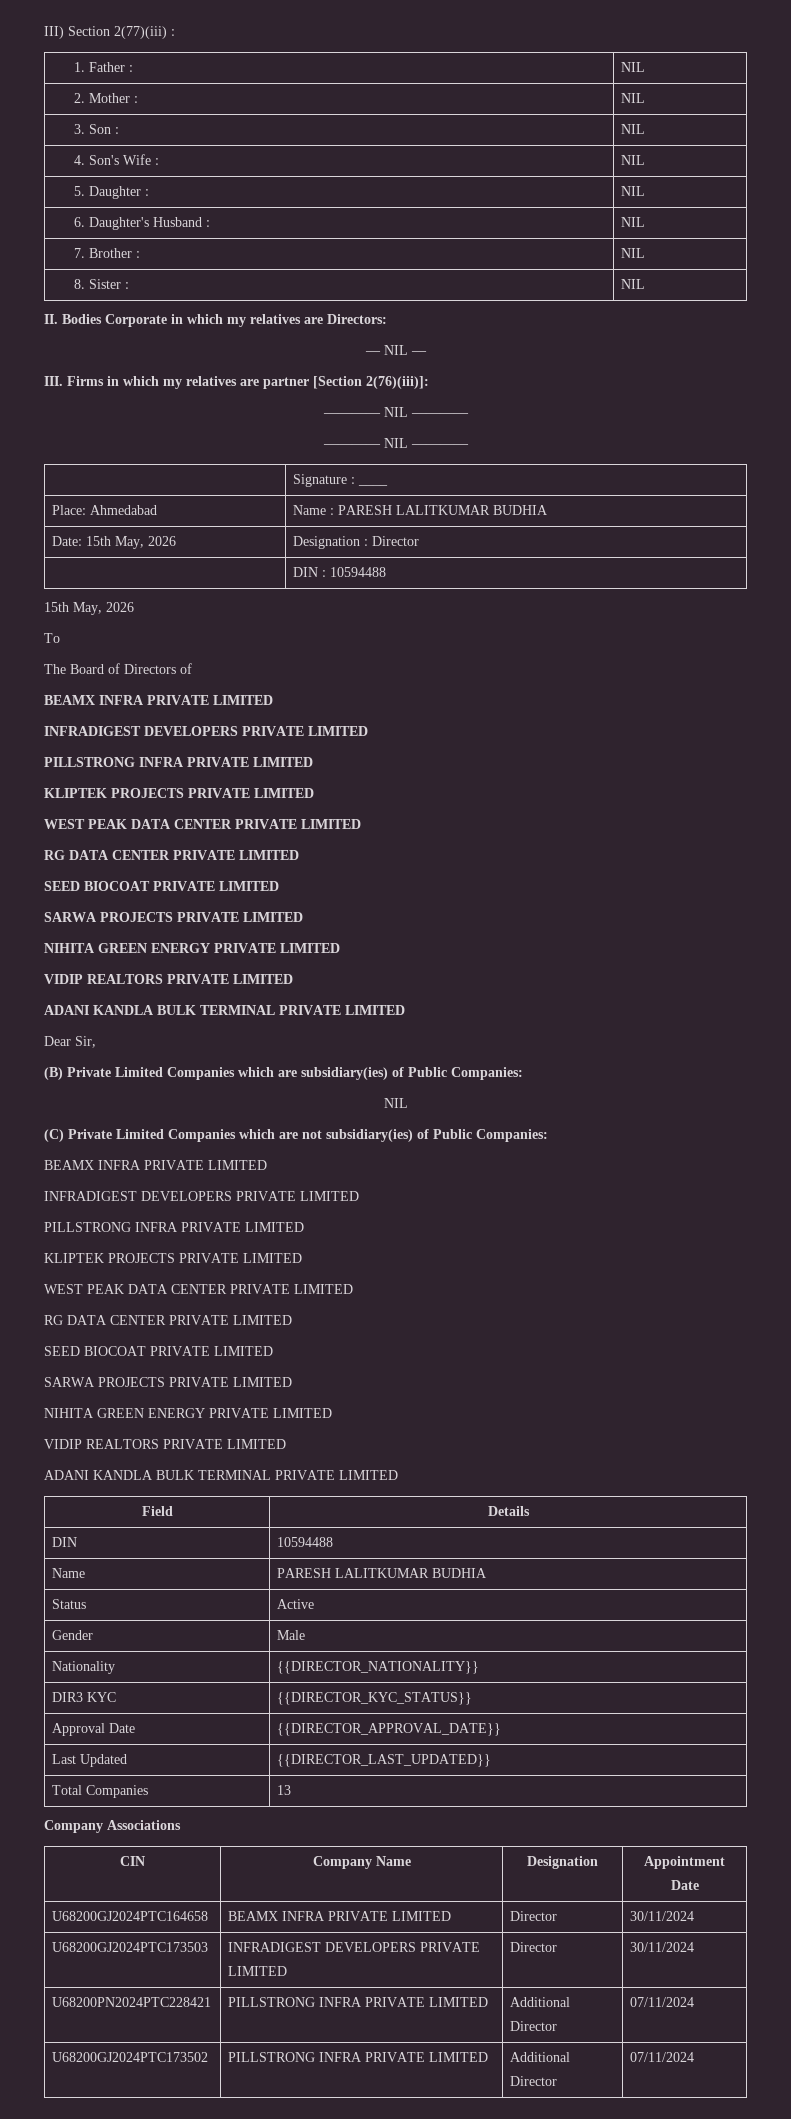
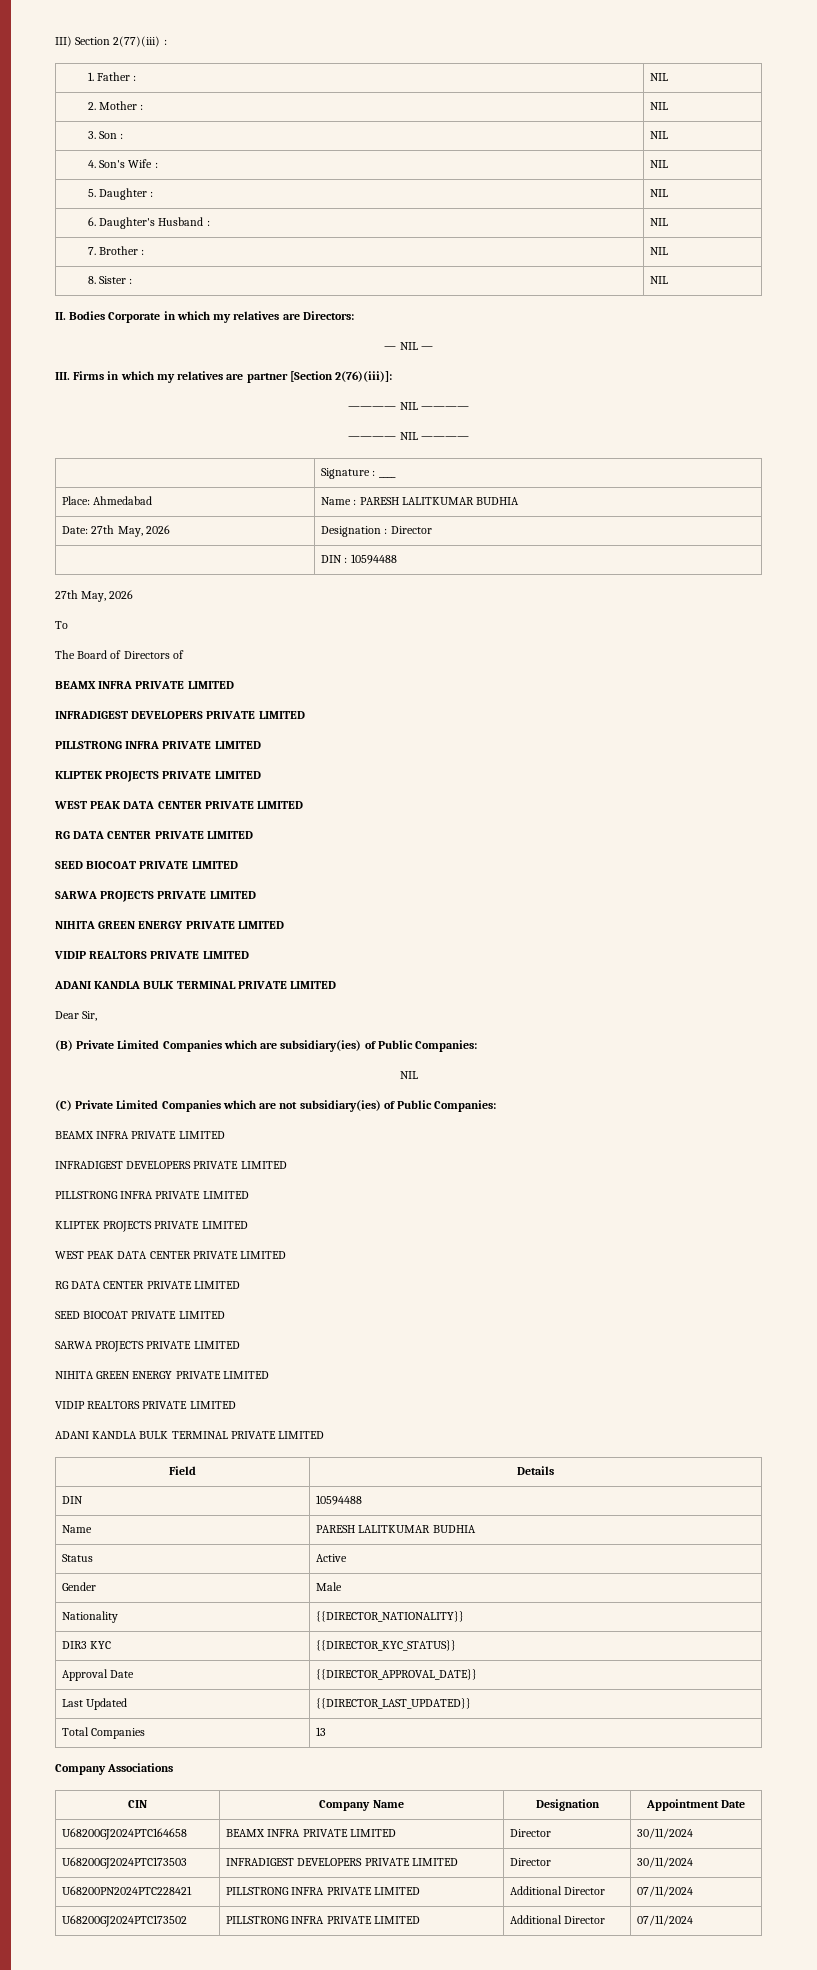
[86,536,112,546] 15th -> [91,525,115,534] 27th
[44,602,69,612] 15th -> [55,590,78,599] 27th

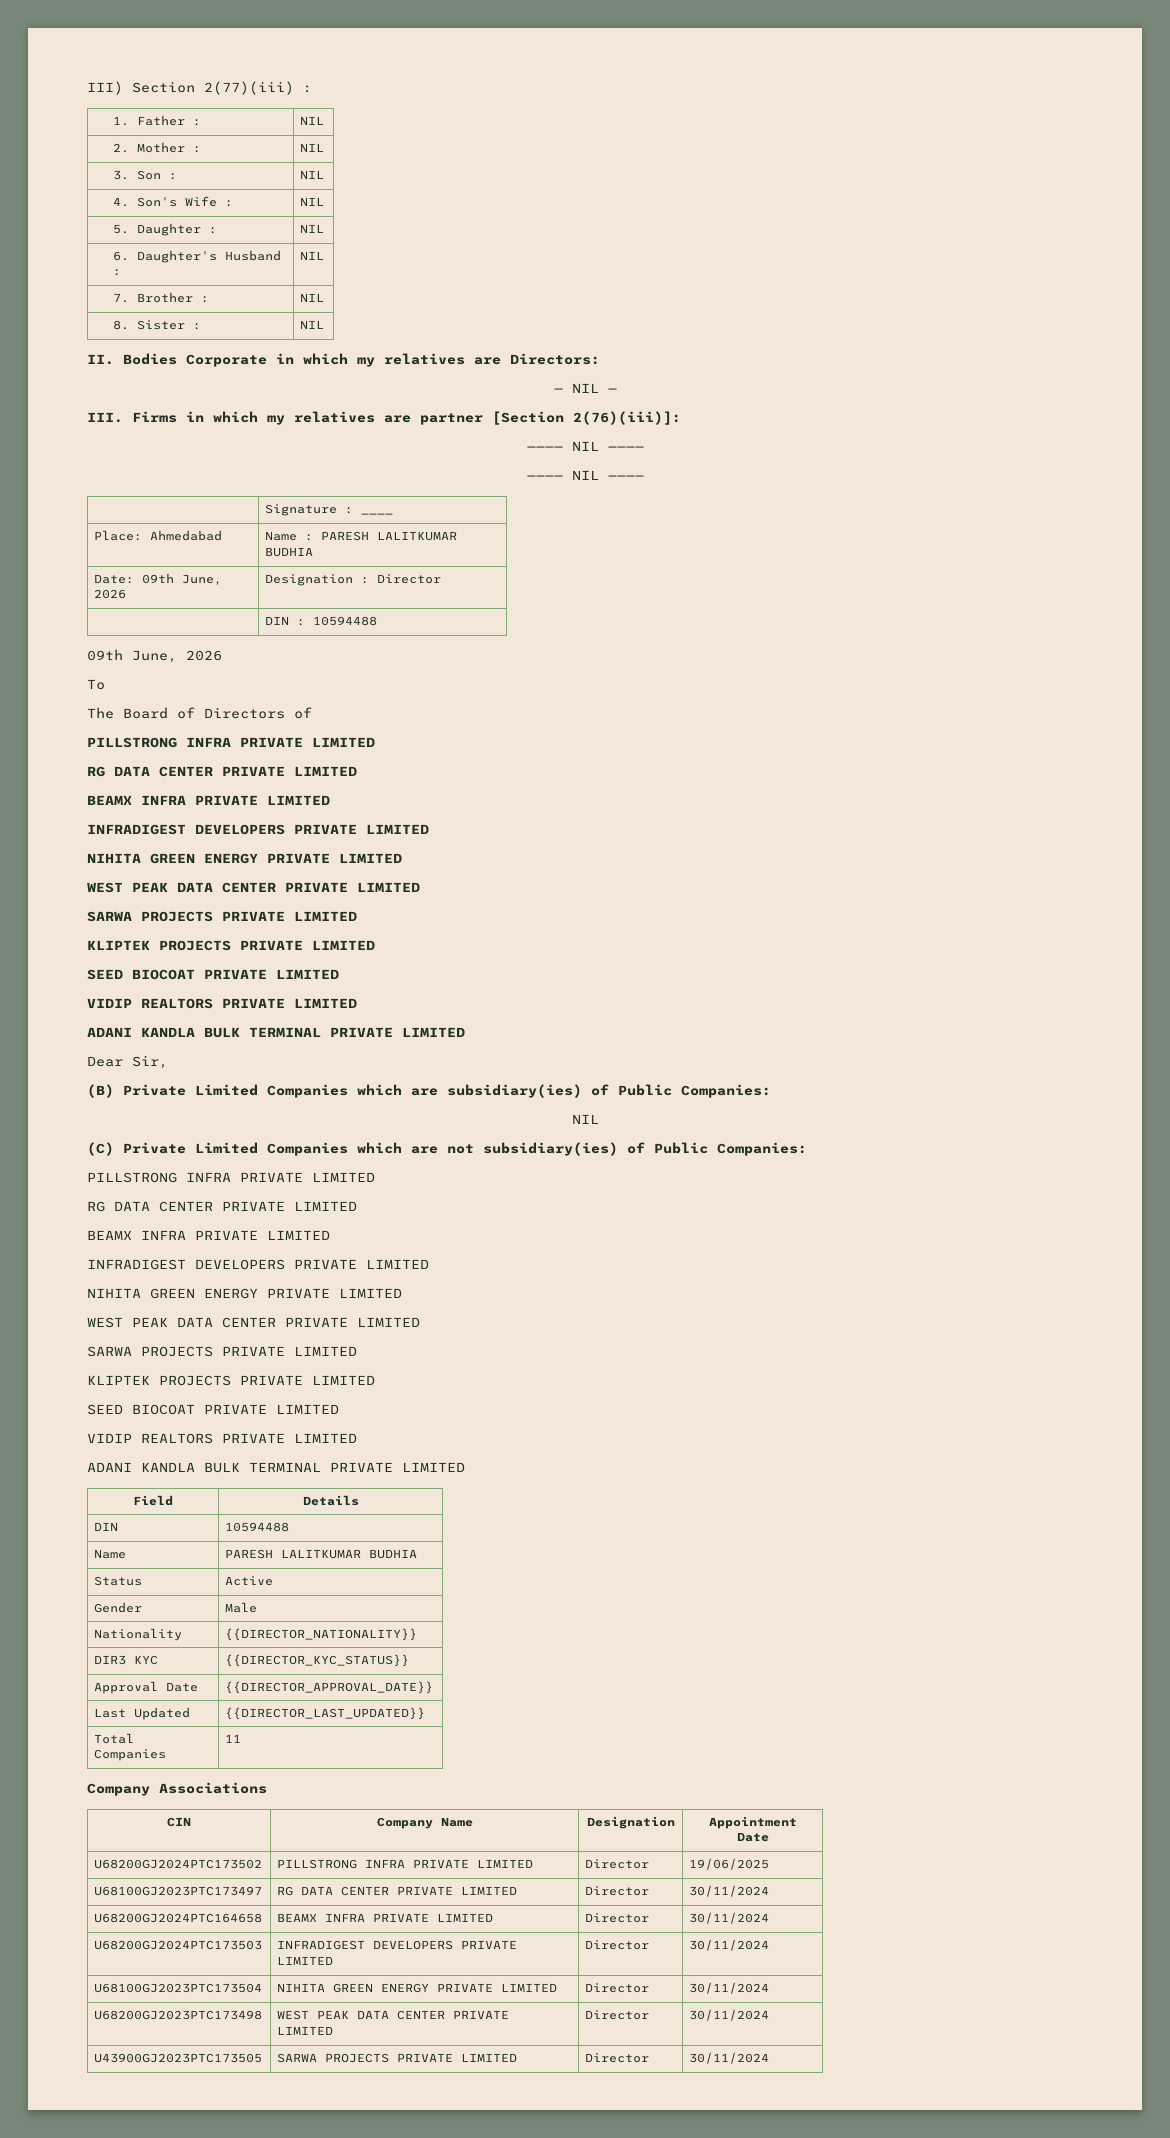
[91,525,143,537] 27th May, -> [142,573,223,585] 09th June,
[55,590,107,602] 27th May, -> [87,649,177,663] 09th June,
[55,681,234,689] [55,711,305,719] [55,741,261,749] [55,771,261,782] [54,801,304,809] [55,831,253,839] [55,861,238,869] [55,891,256,902] [55,921,284,929] // BEAMX INFRA PRIVATE LIMITED // INFRADIGEST DEVELOPERS PRIVATE LIMITED // PILLSTRONG INFRA PRIVATE LIMITED // KLIPTEK PROJECTS PRIVATE LIMITED // WEST PEAK DATA CENTER PRIVATE LIMITED // RG DATA CENTER PRIVATE LIMITED // SEED BIOCOAT PRIVATE LIMITED // SARWA PROJECTS PRIVATE LIMITED // NIHITA GREEN ENERGY PRIVATE LIMITED -> [87,737,375,748] [87,766,357,777] [87,795,330,805] [87,824,429,835] [87,853,402,864] [87,882,420,893] [87,911,357,922] [87,940,375,951] [87,969,339,980] // PILLSTRONG INFRA PRIVATE LIMITED // RG DATA CENTER PRIVATE LIMITED // BEAMX INFRA PRIVATE LIMITED // INFRADIGEST DEVELOPERS PRIVATE LIMITED // NIHITA GREEN ENERGY PRIVATE LIMITED // WEST PEAK DATA CENTER PRIVATE LIMITED // SARWA PROJECTS PRIVATE LIMITED // KLIPTEK PROJECTS PRIVATE LIMITED // SEED BIOCOAT PRIVATE LIMITED
[55,1131,225,1139] [55,1161,287,1169] [55,1191,249,1199] [55,1221,248,1232] [55,1251,287,1259] [55,1281,240,1289] [55,1311,225,1319] [55,1341,240,1352] [55,1371,269,1379] // BEAMX INFRA PRIVATE LIMITED // INFRADIGEST DEVELOPERS PRIVATE LIMITED // PILLSTRONG INFRA PRIVATE LIMITED // KLIPTEK PROJECTS PRIVATE LIMITED // WEST PEAK DATA CENTER PRIVATE LIMITED // RG DATA CENTER PRIVATE LIMITED // SEED BIOCOAT PRIVATE LIMITED // SARWA PROJECTS PRIVATE LIMITED // NIHITA GREEN ENERGY PRIVATE LIMITED -> [87,1172,375,1183] [87,1201,357,1212] [87,1230,330,1240] [87,1259,429,1270] [87,1288,402,1299] [87,1317,420,1328] [87,1346,357,1357] [87,1375,375,1386] [87,1404,339,1415] // PILLSTRONG INFRA PRIVATE LIMITED // RG DATA CENTER PRIVATE LIMITED // BEAMX INFRA PRIVATE LIMITED // INFRADIGEST DEVELOPERS PRIVATE LIMITED // NIHITA GREEN ENERGY PRIVATE LIMITED // WEST PEAK DATA CENTER PRIVATE LIMITED // SARWA PROJECTS PRIVATE LIMITED // KLIPTEK PROJECTS PRIVATE LIMITED // SEED BIOCOAT PRIVATE LIMITED
[316,1727,327,1736] 13 -> [225,1734,242,1743] 11
(746, 1804) none -> [94,1859,263,1869] [277,1859,534,1869] [585,1859,650,1869] [689,1858,770,1870] [94,1886,263,1896] [277,1886,518,1896] [585,1886,650,1896] [689,1885,770,1897] // U68200GJ2024PTC173502 | PILLSTRONG INFRA PRIVATE LIMITED | Director | 19/06/2025 // U68100GJ2023PTC173497 | RG DATA CENTER PRIVATE LIMITED | Director | 30/11/2024
[62,1886,193,1895] [226,1887,420,1895] [510,1886,606,1895] [637,1886,694,1897] [62,1915,188,1927] [226,1916,420,1924] [510,1915,606,1924] [637,1915,694,1926] U68200PN2024PTC228421 | PILLSTRONG INFRA PRIVATE LIMITED | Additional Director | 07/11/2024 // U68200GJ2024PTC173502 | PILLSTRONG INFRA PRIVATE LIMITED | Additional Director | 07/11/2024 -> [94,1983,263,1993] [277,1983,558,1993] [585,1983,650,1993] [689,1982,770,1994] [94,2010,263,2020] [277,2010,510,2020] [277,2026,334,2035] [585,2010,650,2020] [689,2009,770,2021] [94,2053,263,2063] [277,2053,518,2063] [585,2053,650,2063] [689,2052,770,2064] U68100GJ2023PTC173504 | NIHITA GREEN ENERGY PRIVATE LIMITED | Director | 30/11/2024 // U68200GJ2023PTC173498 | WEST PEAK DATA CENTER PRIVATE LIMITED | Director | 30/11/2024 // U43900GJ2023PTC173505 | SARWA PROJECTS PRIVATE LIMITED | Director | 30/11/2024

